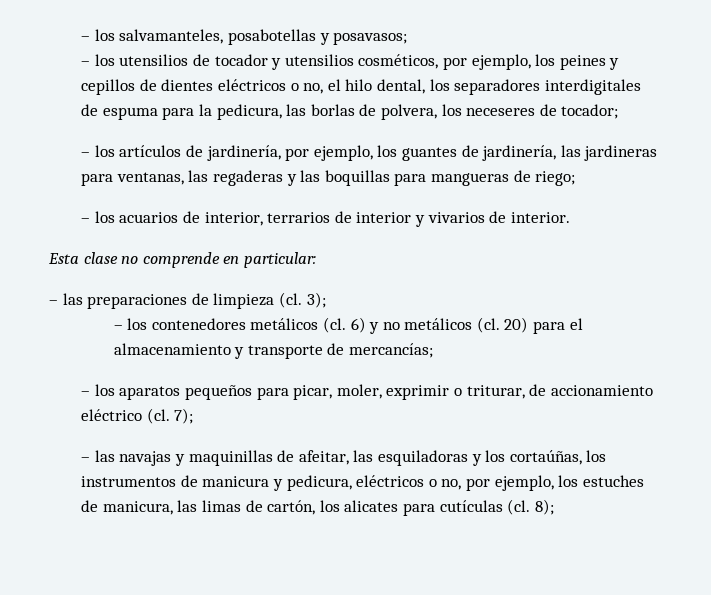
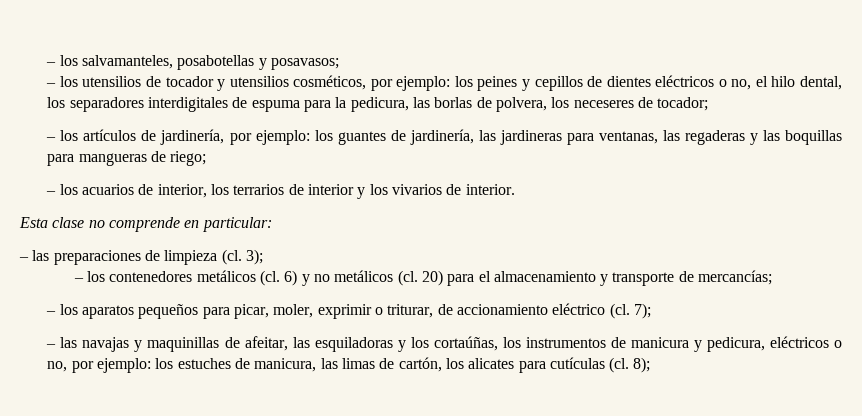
[471,54,531,70] ejemplo, -> [396,76,451,91] ejemplo:
[313,145,373,161] ejemplo, -> [255,130,310,145] ejemplo:
(263, 219) none -> [210,184,229,195] los
(426, 221) none -> [369,184,388,195] los
[494,475,554,491] ejemplo, -> [96,358,151,373] ejemplo:

